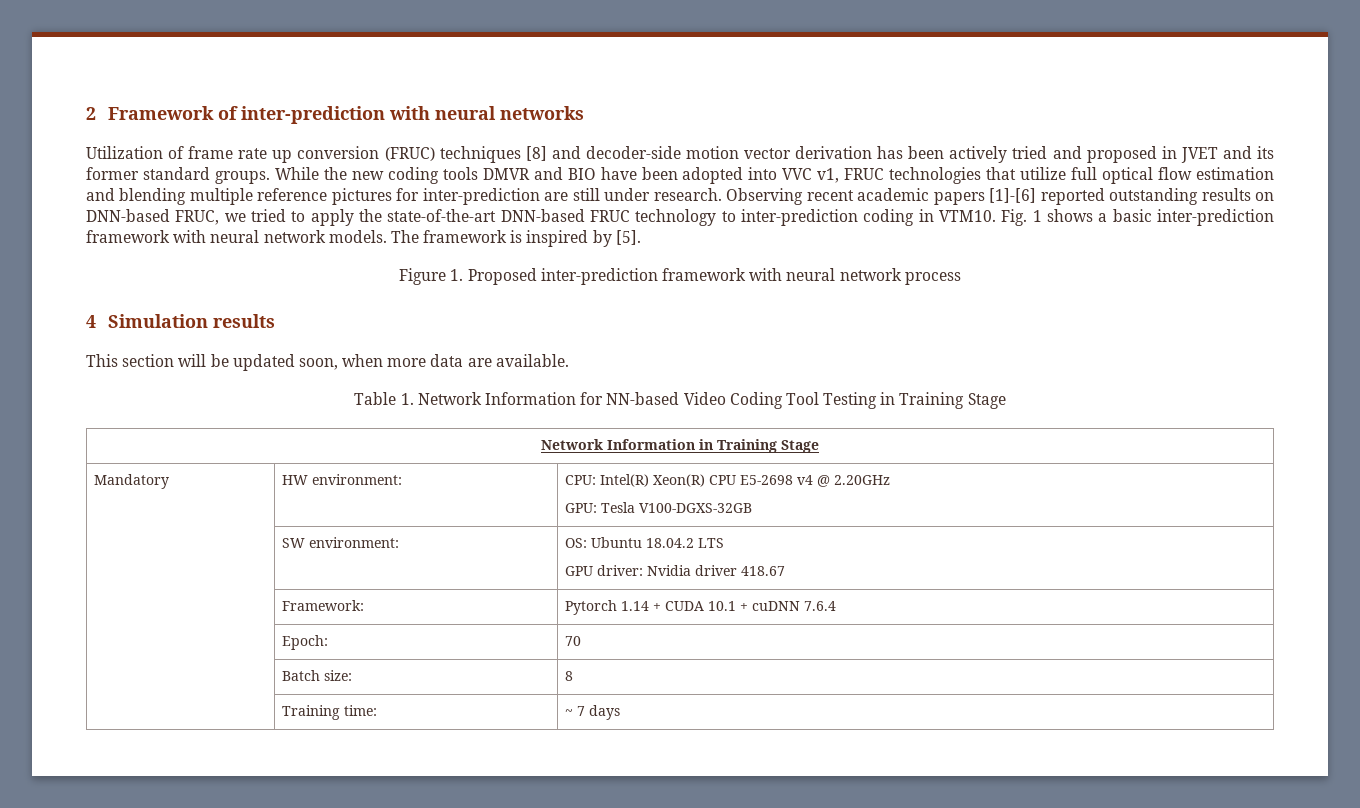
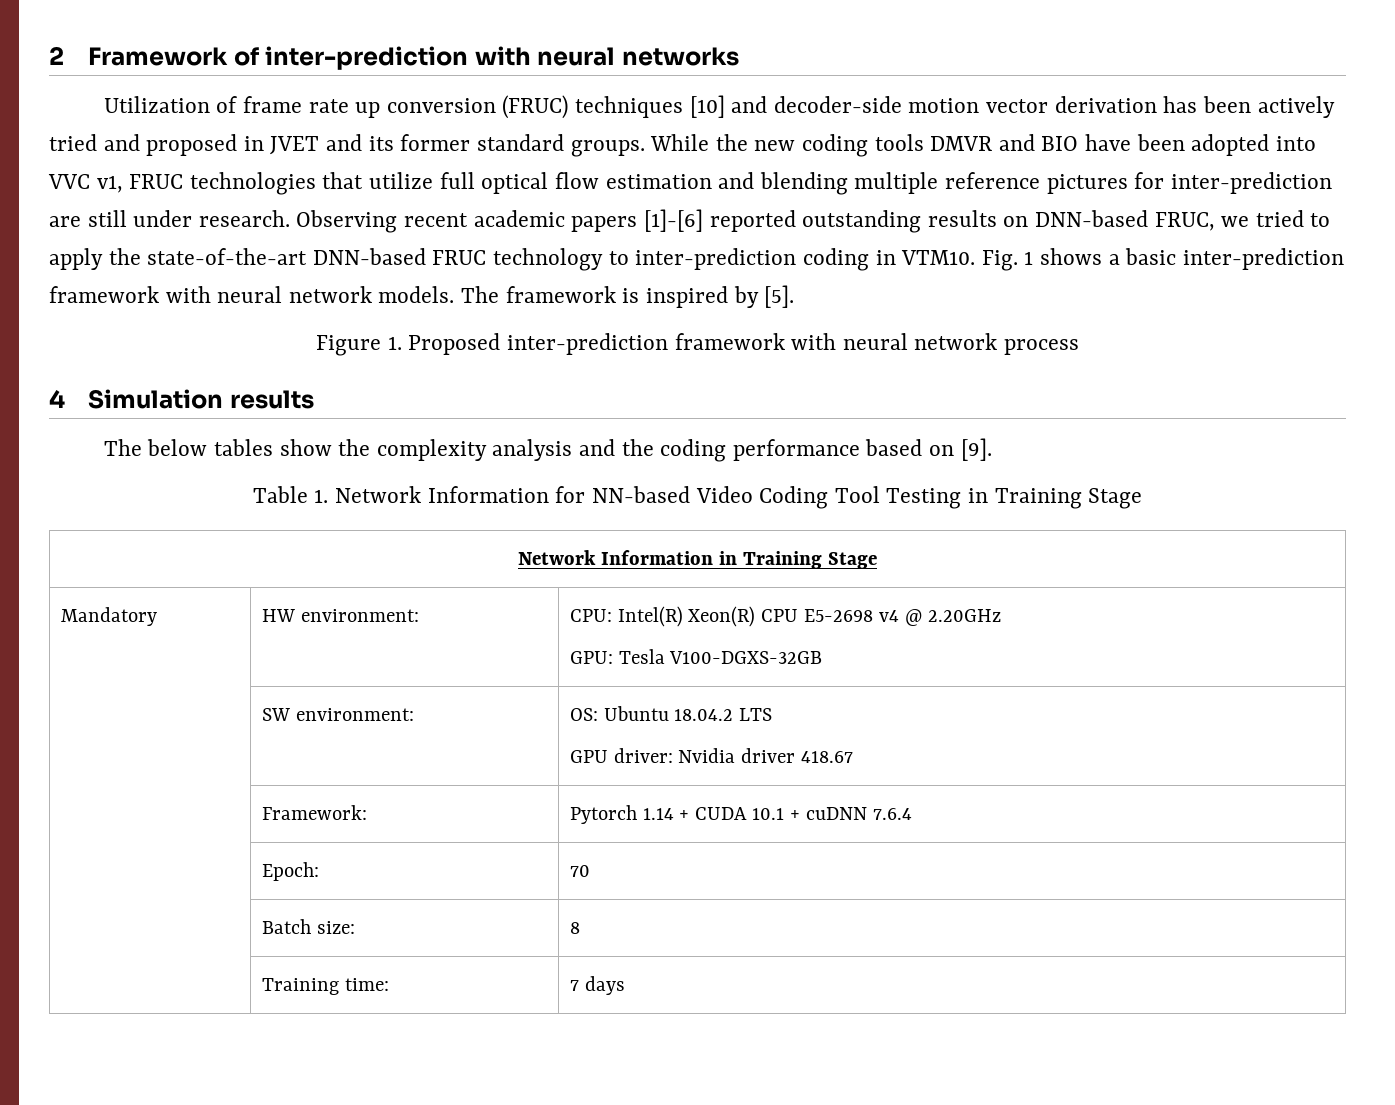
[525,146,547,161] [8] -> [689,95,725,118] [10]
[86,354,569,371] This section will be updated soon, when more data are available. -> [103,438,992,462] The below tables show the complexity analysis and the coding performance based on [9].
[564,709,573,716] ~ -> (389, 984) none

